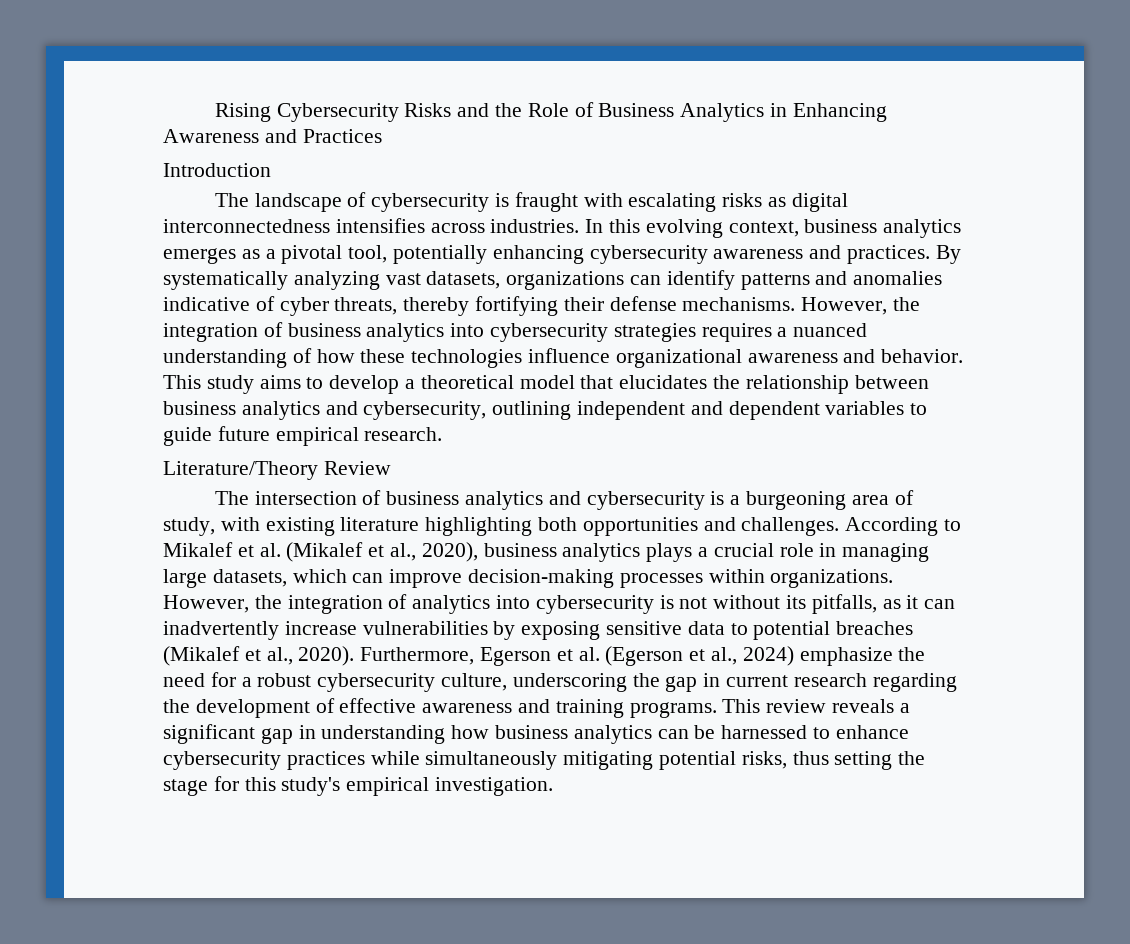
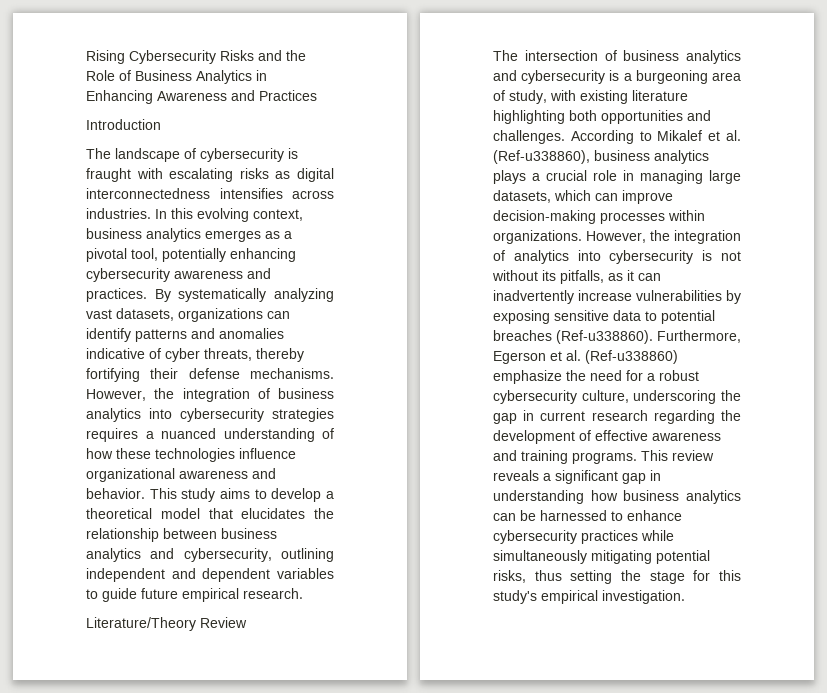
[286,542,478,562] (Mikalef et al., 2020), -> [493,150,590,164] (Ref-u338860),
[163,646,794,666] (Mikalef et al., 2020). Furthermore, Egerson et al. (Egerson et al., 2024) -> [556,330,741,344] [493,350,678,364] (Ref-u338860). Furthermore, Egerson et al. (Ref-u338860)

